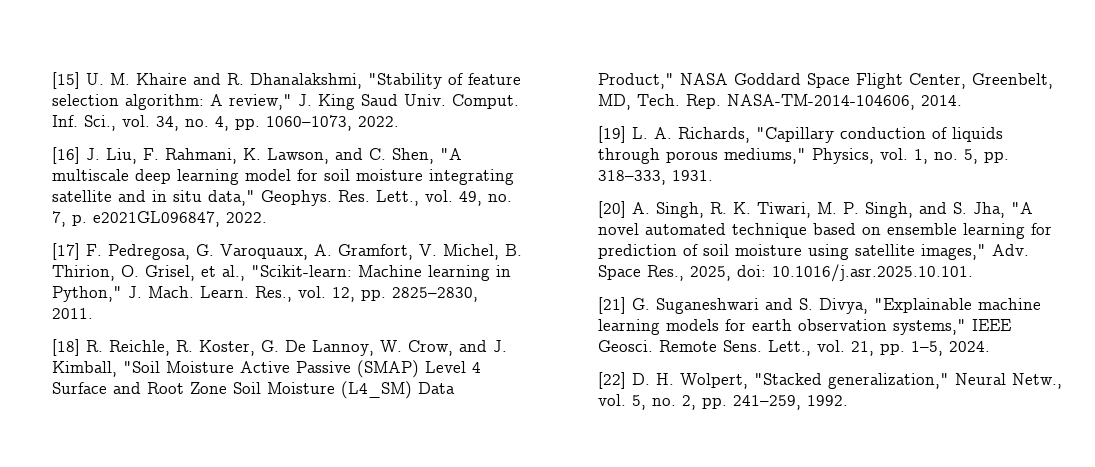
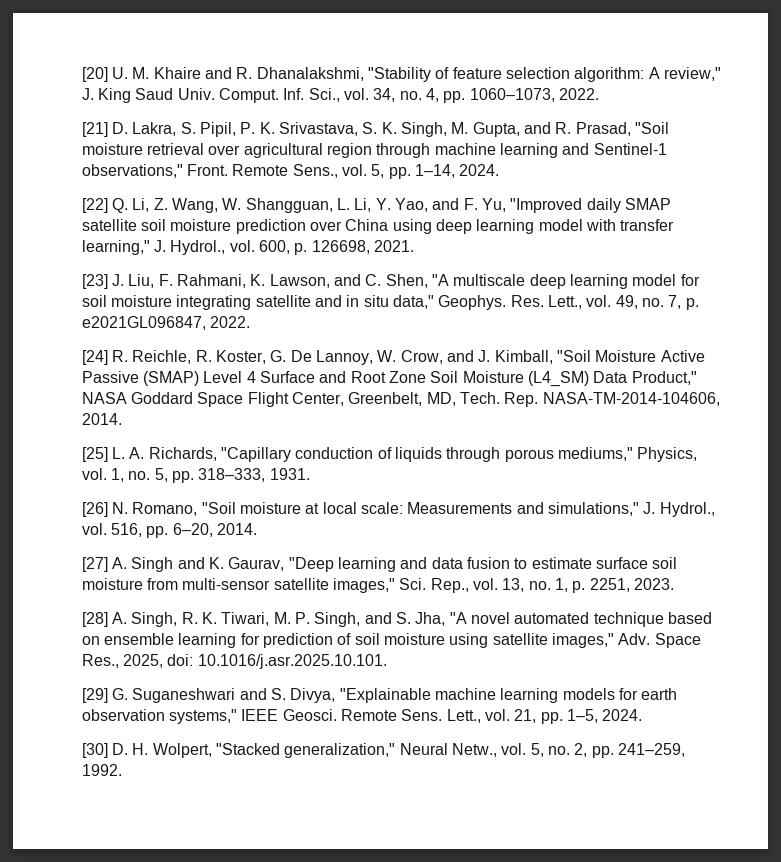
[52,72,81,89] [15] -> [81,67,108,82] [20]
[52,147,81,164] [16] -> [81,122,669,137] [81,143,667,158] [81,164,500,179] [81,198,671,213] [81,219,675,234] [81,240,415,255] [81,274,108,289] [21] D. Lakra, S. Pipil, P. K. Srivastava, S. K. Singh, M. Gupta, and R. Prasad, "Soil moisture retrieval over agricultural region through machine learning and Sentinel-1 observations," Front. Remote Sens., vol. 5, pp. 1–14, 2024. // [22] Q. Li, Z. Wang, W. Shangguan, L. Li, Y. Yao, and F. Yu, "Improved daily SMAP satellite soil moisture prediction over China using deep learning model with transfer learning," J. Hydrol., vol. 600, p. 126698, 2021. // [23]
[52,243,523,260] [52,265,512,281] [52,286,479,302] [52,308,94,319] [52,339,81,356] [17] F. Pedregosa, G. Varoquaux, A. Gramfort, V. Michel, B. Thirion, O. Grisel, et al., "Scikit-learn: Machine learning in Python," J. Mach. Learn. Res., vol. 12, pp. 2825–2830, 2011. // [18] -> [81,350,108,365] [24]
[598,126,627,143] [19] -> [81,447,108,462] [25]
[598,201,627,218] [20] -> [81,502,715,517] [81,523,258,538] [81,557,678,572] [81,578,674,593] [81,612,108,627] [26] N. Romano, "Soil moisture at local scale: Measurements and simulations," J. Hydrol., vol. 516, pp. 6–20, 2014. // [27] A. Singh and K. Gaurav, "Deep learning and data fusion to estimate surface soil moisture from multi-sensor satellite images," Sci. Rep., vol. 13, no. 1, p. 2251, 2023. // [28]
[598,297,627,314] [21] -> [81,688,108,703] [29]
[598,372,627,389] [22] -> [81,743,108,758] [30]

